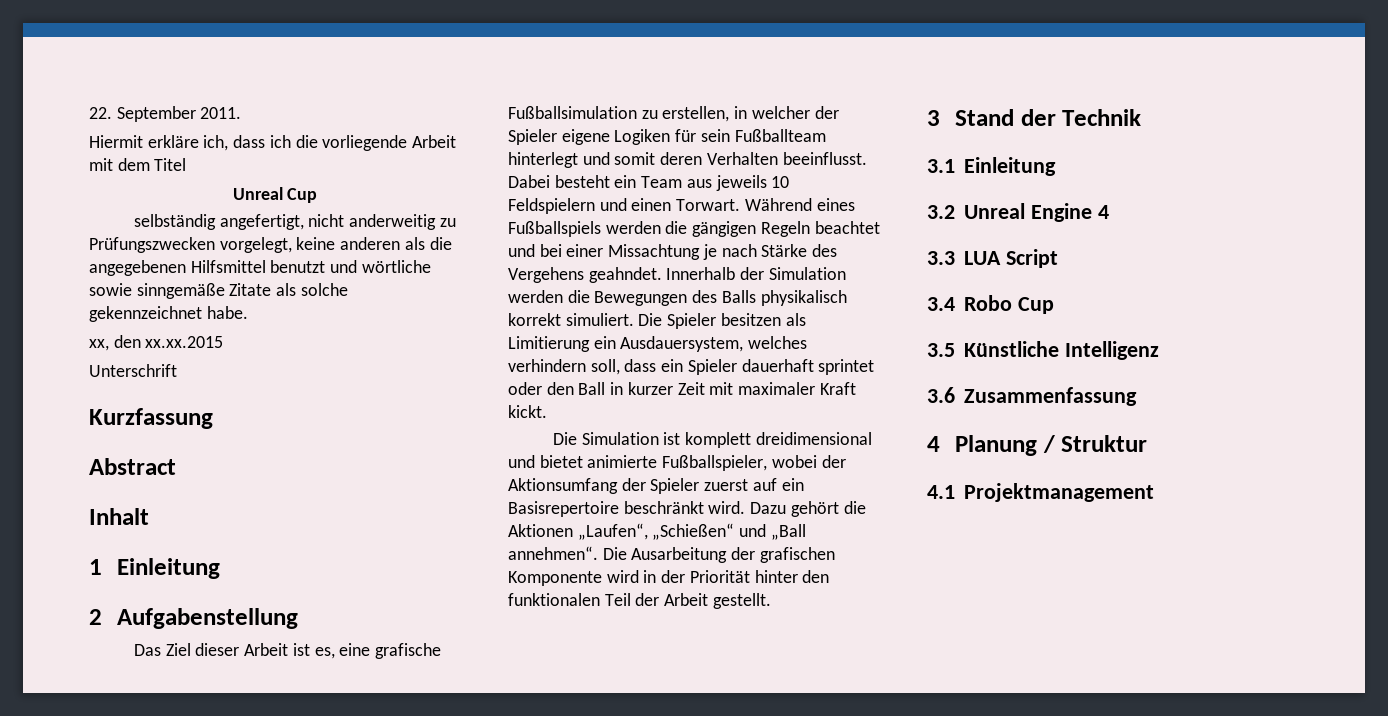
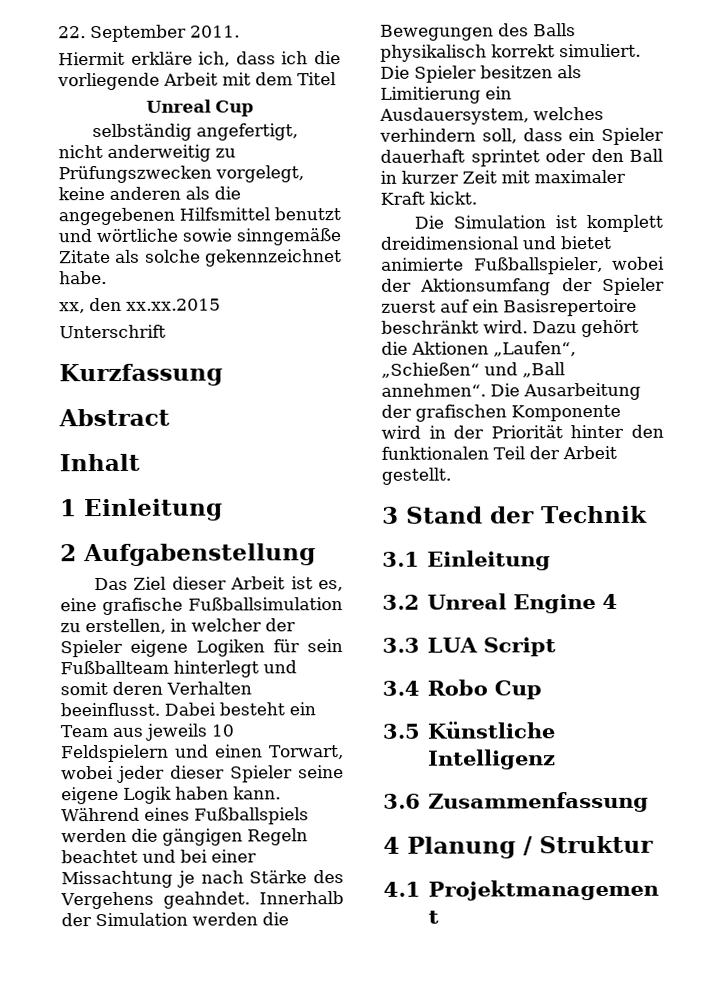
[676,199,741,211] Torwart. -> [269,745,345,760] [61,765,344,783] [61,786,281,805] Torwart, wobei jeder dieser Spieler seine eigene Logik haben kann.

